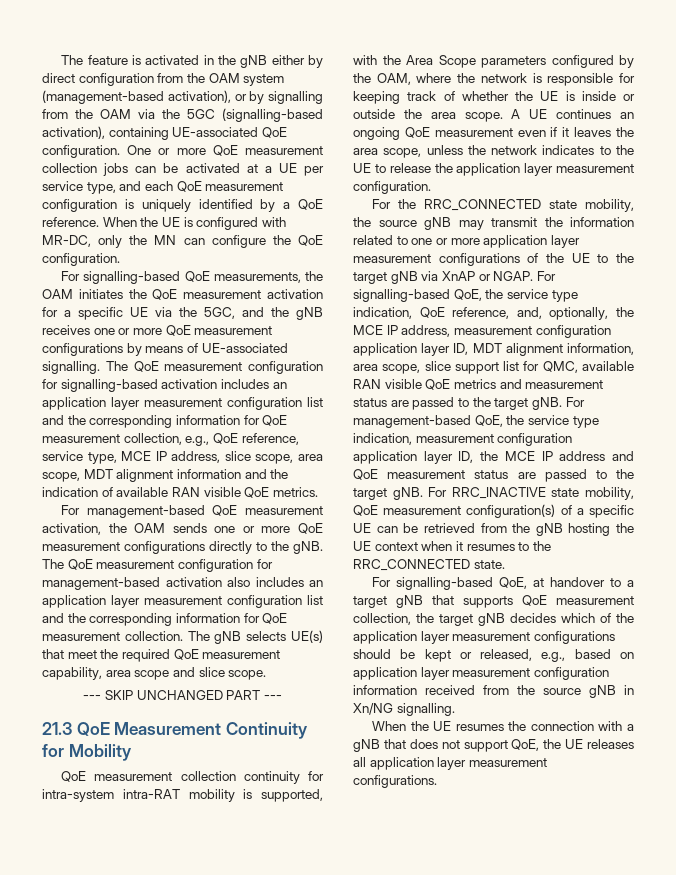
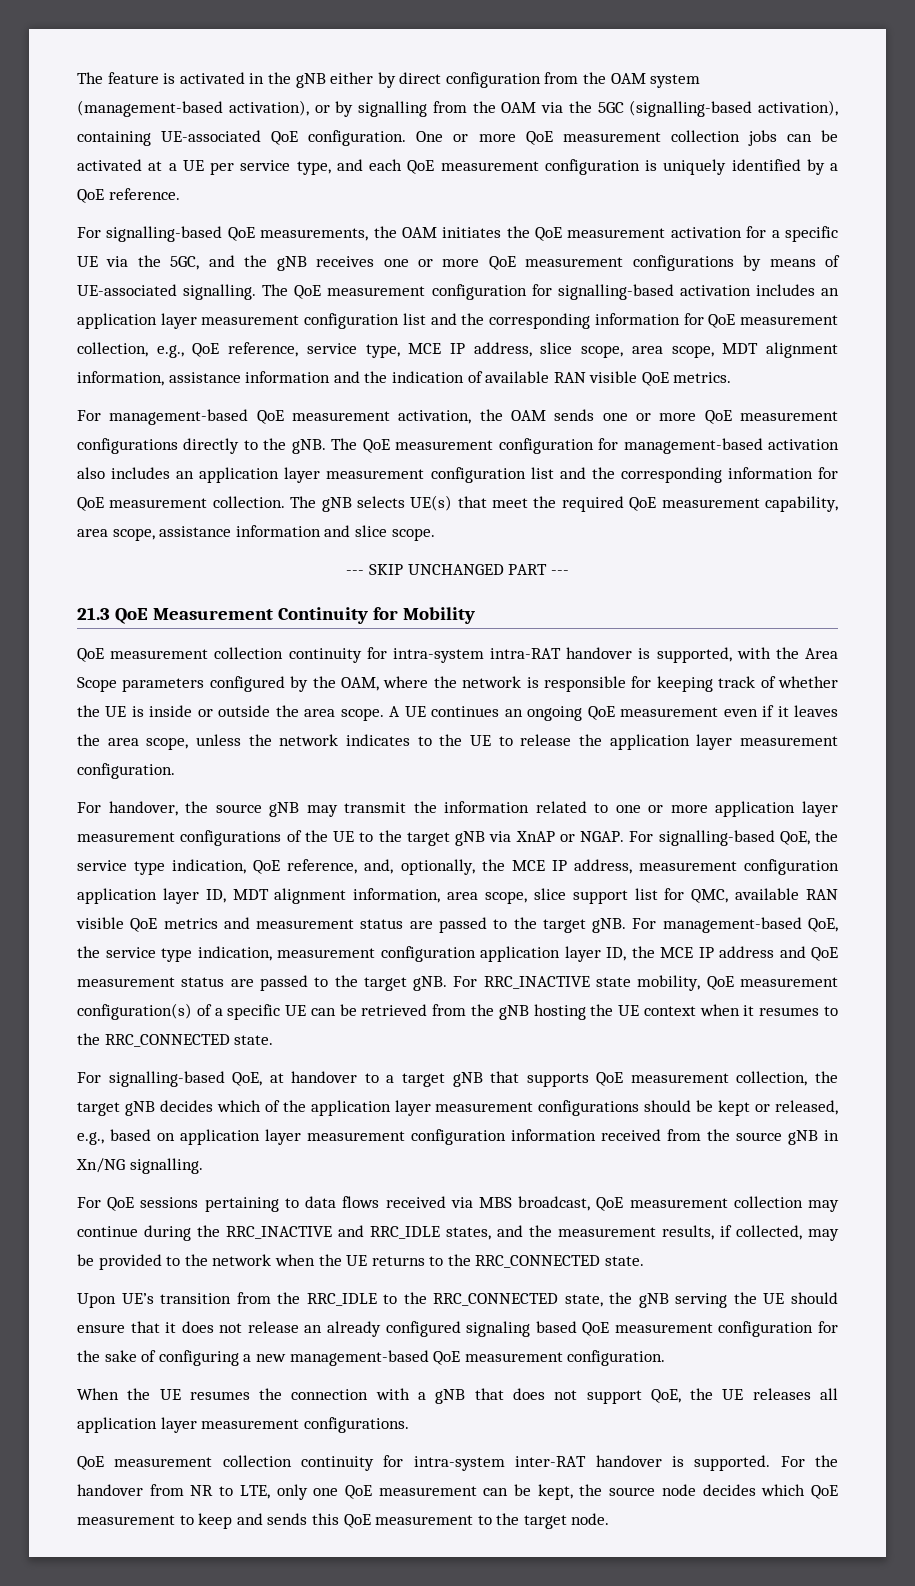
[102,217,286,230] [42,235,323,248] [42,253,120,266] When the UE is configured with MR-DC, only the MN can configure the QoE configuration. -> (180, 194) none
(174, 475) none -> [77,371,241,386] information, assistance
[134,670,170,680] scope -> [112,525,321,541] scope, assistance information
[188,789,235,802] mobility -> [566,647,633,659] handover
[398,199,634,212] the RRC_CONNECTED state mobility, -> [108,801,178,816] handover,
(455, 709) none -> [77,1196,839,1212] [77,1225,839,1241] [77,1254,645,1270] [77,1292,838,1308] [77,1321,838,1337] [77,1350,666,1366] // For QoE sessions pertaining to data flows received via MBS broadcast, QoE measurement collection may continue during the RRC_INACTIVE and RRC_IDLE states, and the measurement results, if collected, may be provided to the network when the UE returns to the RRC_CONNECTED state. // Upon UE’s transition from the RRC_IDLE to the RRC_CONNECTED state, the gNB serving the UE should ensure that it does not release an already configured signaling based QoE measurement configuration for the sake of configuring a new management-based QoE measurement configuration.
(437, 781) none -> [77,1455,839,1471] [77,1484,839,1500] [77,1513,610,1529] // QoE measurement collection continuity for intra-system inter-RAT handover is supported. For the handover from NR to LTE, only one QoE measurement can be kept, the source node decides which QoE measurement to keep and sends this QoE measurement to the target node.

